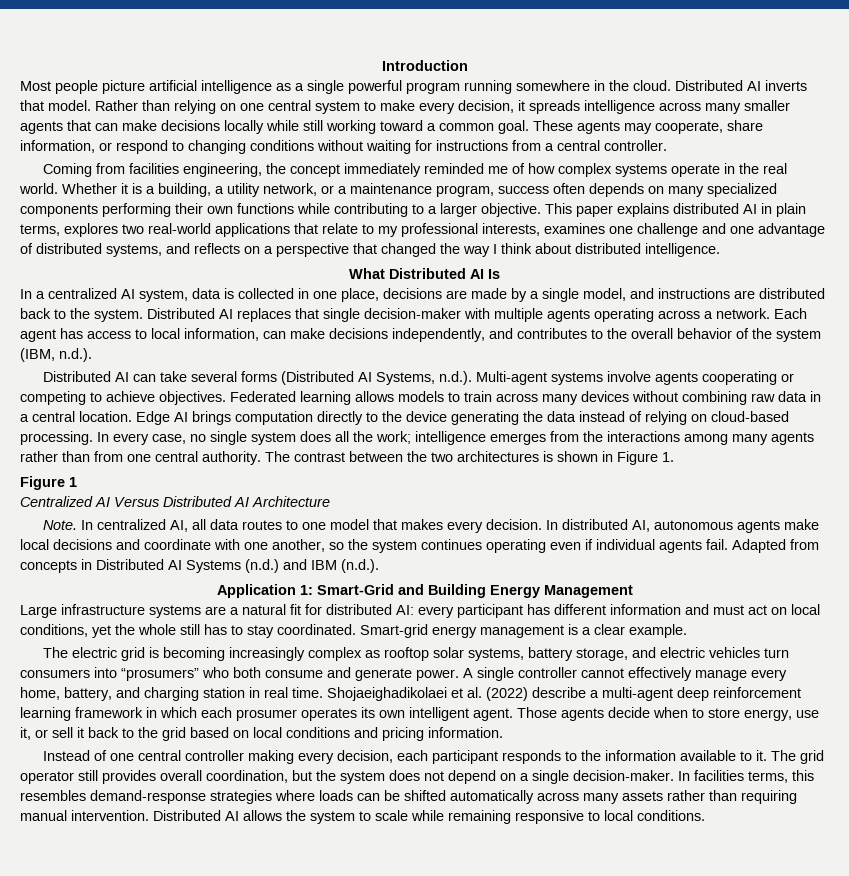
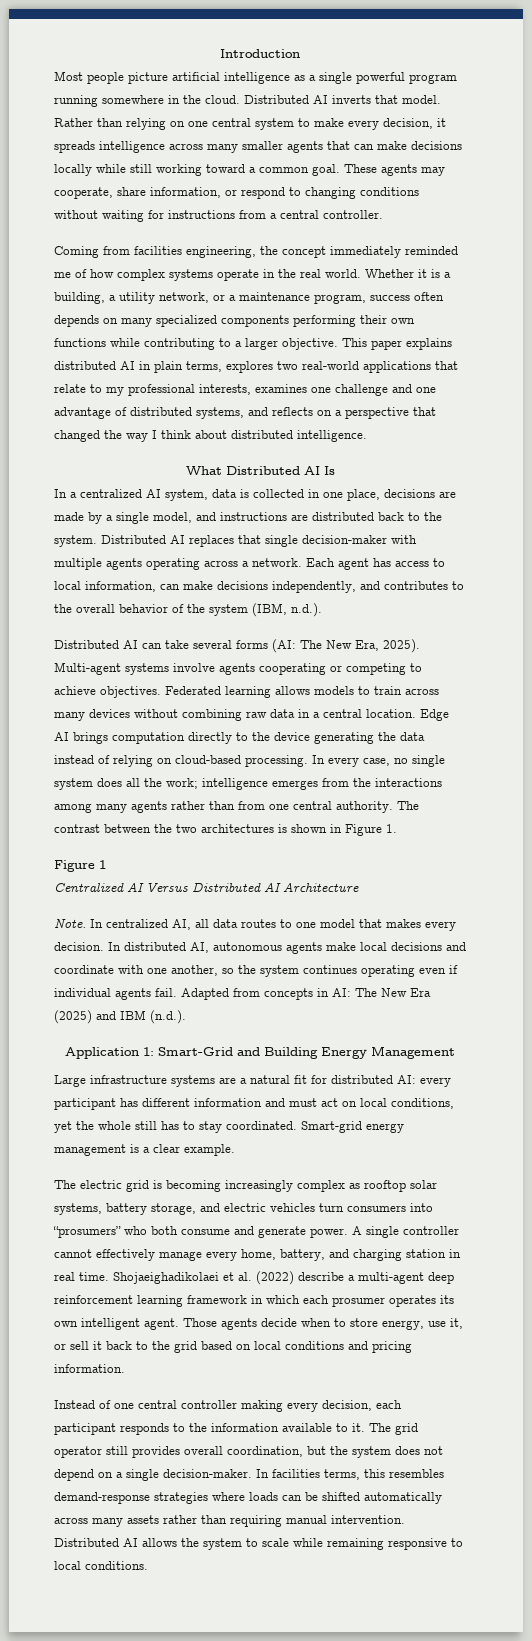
[281,371,473,385] (Distributed AI Systems, n.d.). -> [272,639,420,653] (AI: The New Era, 2025).
[96,559,279,573] Distributed AI Systems (n.d.) -> [332,988,431,997] [54,1010,92,1024] AI: The New Era (2025)

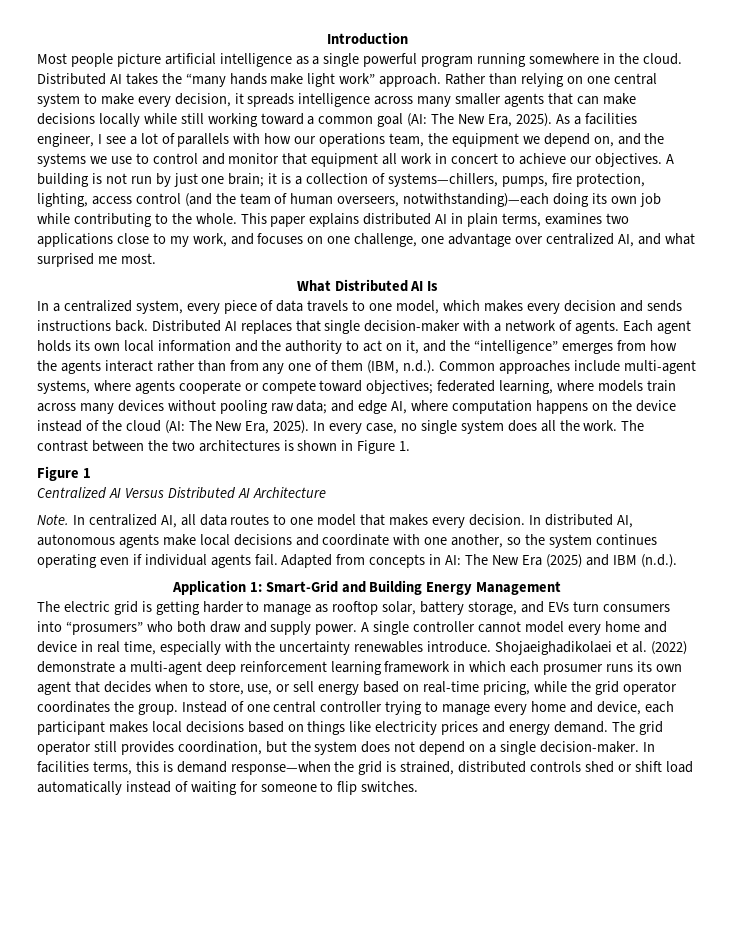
[332,95,441,104] inverts that model. -> [125,73,442,87] takes the “many hands make light work” approach.
[312,164,445,176] [54,187,419,199] [54,210,383,222] [54,246,458,258] [54,269,451,281] [54,292,444,304] [54,315,415,327] [54,338,338,350] goal. These agents may cooperate, share information, or respond to changing conditions without waiting for instructions from a central controller. // Coming from facilities engineering, the concept immediately reminded me of how complex systems operate in the real world. Whether it is a building, a utility network, or a maintenance program, success often depends on many specialized components performing their own functions while contributing to a larger objective. -> [377,113,637,127] [37,133,665,147] [37,153,674,167] [37,173,645,187] [37,193,661,207] [37,213,237,227] goal (AI: The New Era, 2025). As a facilities engineer, I see a lot of parallels with how our operations team, the equipment we depend on, and the systems we use to control and monitor that equipment all work in concert to achieve our objectives. A building is not run by just one brain; it is a collection of systems—chillers, pumps, fire protection, lighting, access control (and the team of human overseers, notwithstanding)—each doing its own job while contributing to the whole.
[226,361,458,373] [54,384,436,396] [54,407,436,419] [54,430,367,442] explores two real-world applications that relate to my professional interests, examines one challenge and one advantage of distributed systems, and reflects on a perspective that changed the way I think about distributed intelligence. -> [544,213,629,225] [37,233,695,247] [37,253,156,267] examines two applications close to my work, and focuses on one challenge, one advantage over centralized AI, and what surprised me most.
[146,489,456,501] [54,512,442,524] [54,535,97,547] AI system, data is collected in one place, decisions are made by a single model, and instructions are distributed back to the system. -> [135,300,682,314] [37,320,148,332] system, every piece of data travels to one model, which makes every decision and sends instructions back.
[54,558,445,570] [54,581,464,593] [54,603,322,617] [54,639,420,653] [54,662,422,675] [54,686,439,698] [54,709,449,721] [54,732,425,744] [54,755,308,767] multiple agents operating across a network. Each agent has access to local information, can make decisions independently, and contributes to the overall behavior of the system (IBM, n.d.). // Distributed AI can take several forms (AI: The New Era, 2025). Multi-agent systems involve agents cooperating or competing to achieve objectives. Federated learning allows models to train across many devices without combining raw data in a central location. Edge AI brings computation directly to the device generating the data instead of relying on cloud-based processing. -> [494,320,691,334] [37,340,677,354] [37,360,696,374] [37,380,676,394] [37,400,676,414] [37,420,310,434] a network of agents. Each agent holds its own local information and the authority to act on it, and the “intelligence” emerges from how the agents interact rather than from any one of them (IBM, n.d.). Common approaches include multi-agent systems, where agents cooperate or compete toward objectives; federated learning, where models train across many devices without pooling raw data; and edge AI, where computation happens on the device instead of the cloud (AI: The New Era, 2025).
[166,778,442,790] [54,801,393,813] work; intelligence emerges from the interactions among many agents rather than from one central authority. -> [583,420,618,431] work.
[54,1075,451,1087] [54,1098,454,1110] [54,1121,404,1133] [54,1144,235,1156] [54,1180,437,1192] [54,1203,102,1215] Large infrastructure systems are a natural fit for distributed AI: every participant has different information and must act on local conditions, yet the whole still has to stay coordinated. Smart-grid energy management is a clear example. // The electric grid is becoming increasingly complex as rooftop solar systems, -> [37,601,417,615] The electric grid is getting harder to manage as rooftop solar,
[224,1203,315,1212] electric vehicles -> [547,602,569,612] EVs
[181,1226,306,1238] consume and generate -> [209,621,312,635] draw and supply
[96,1249,461,1261] [54,1272,109,1281] effectively manage every home, battery, and charging station in real time. -> [524,621,667,635] [37,641,492,655] model every home and device in real time, especially with the uncertainty renewables introduce.
[298,1272,344,1281] describe -> [37,661,115,673] demonstrate
[389,1295,454,1307] [54,1318,463,1330] [54,1341,412,1353] [54,1364,125,1373] operates its own intelligent agent. Those agents decide when to store energy, use it, or sell it back to the grid based on local conditions and pricing information. // -> [606,661,682,672] [37,681,677,695] [37,701,178,715] runs its own agent that decides when to store, use, or sell energy based on real-time pricing, while the grid operator coordinates the group.
[241,1400,402,1412] [54,1423,365,1435] making every decision, each participant responds to the information available to it. -> [385,701,674,715] [37,721,608,735] trying to manage every home and device, each participant makes local decisions based on things like electricity prices and energy demand.
[184,1446,223,1455] overall -> (174, 748) none
[389,1469,444,1478] [54,1492,442,1504] [54,1515,405,1527] [54,1538,463,1550] [54,1561,148,1570] resembles demand-response strategies where loads can be shifted automatically across many assets rather than requiring manual intervention. Distributed AI allows the system to scale while remaining responsive to local conditions. -> [162,761,693,775] [37,781,419,795] is demand response—when the grid is strained, distributed controls shed or shift load automatically instead of waiting for someone to flip switches.

